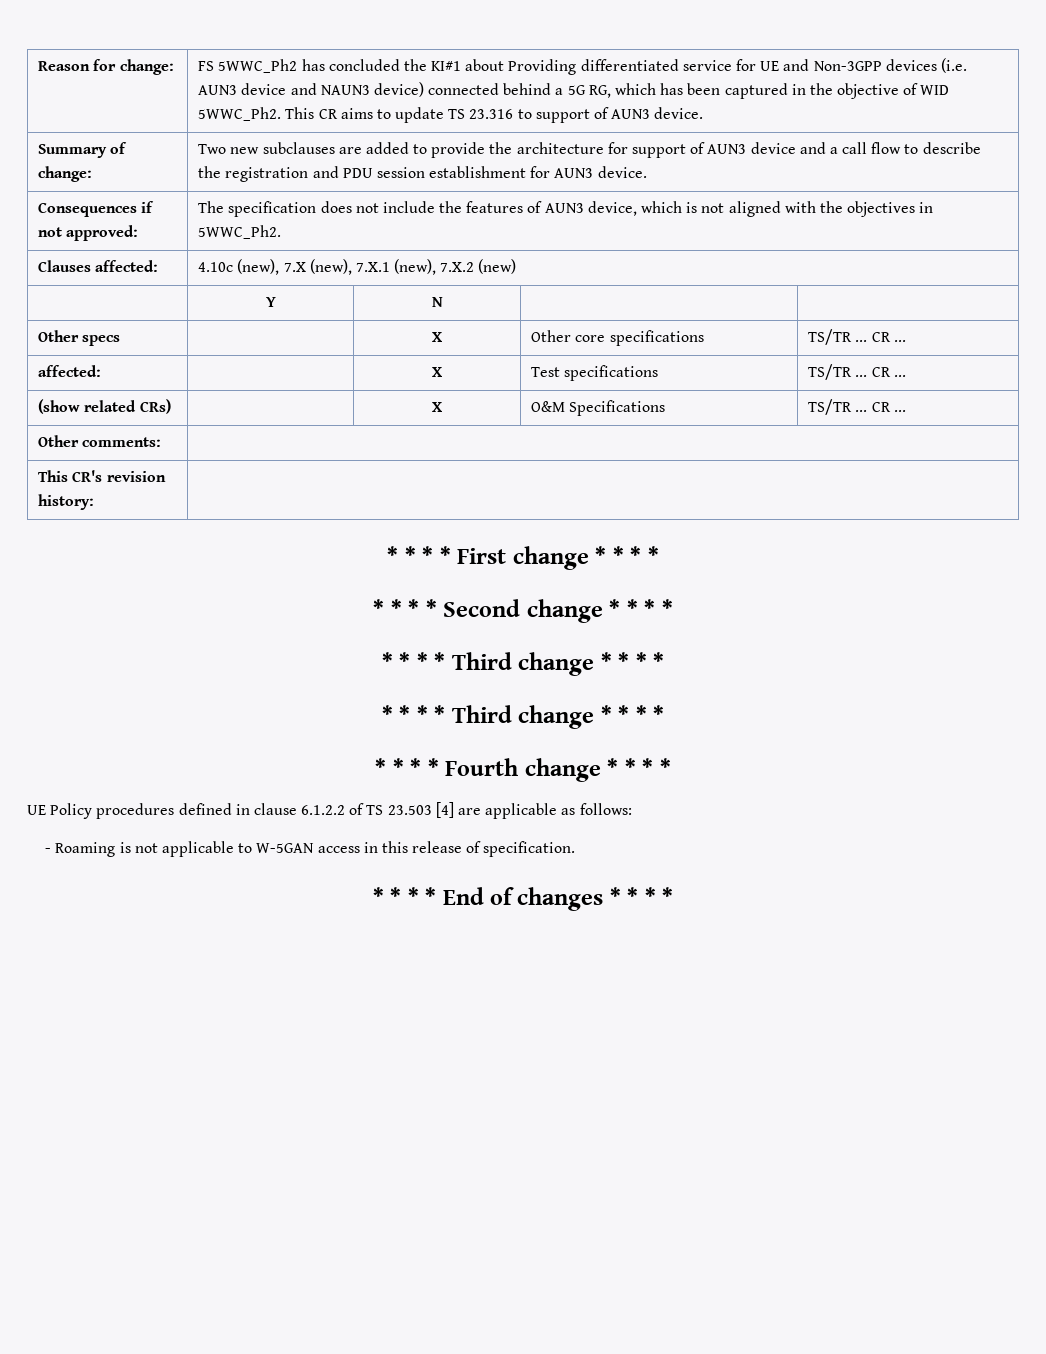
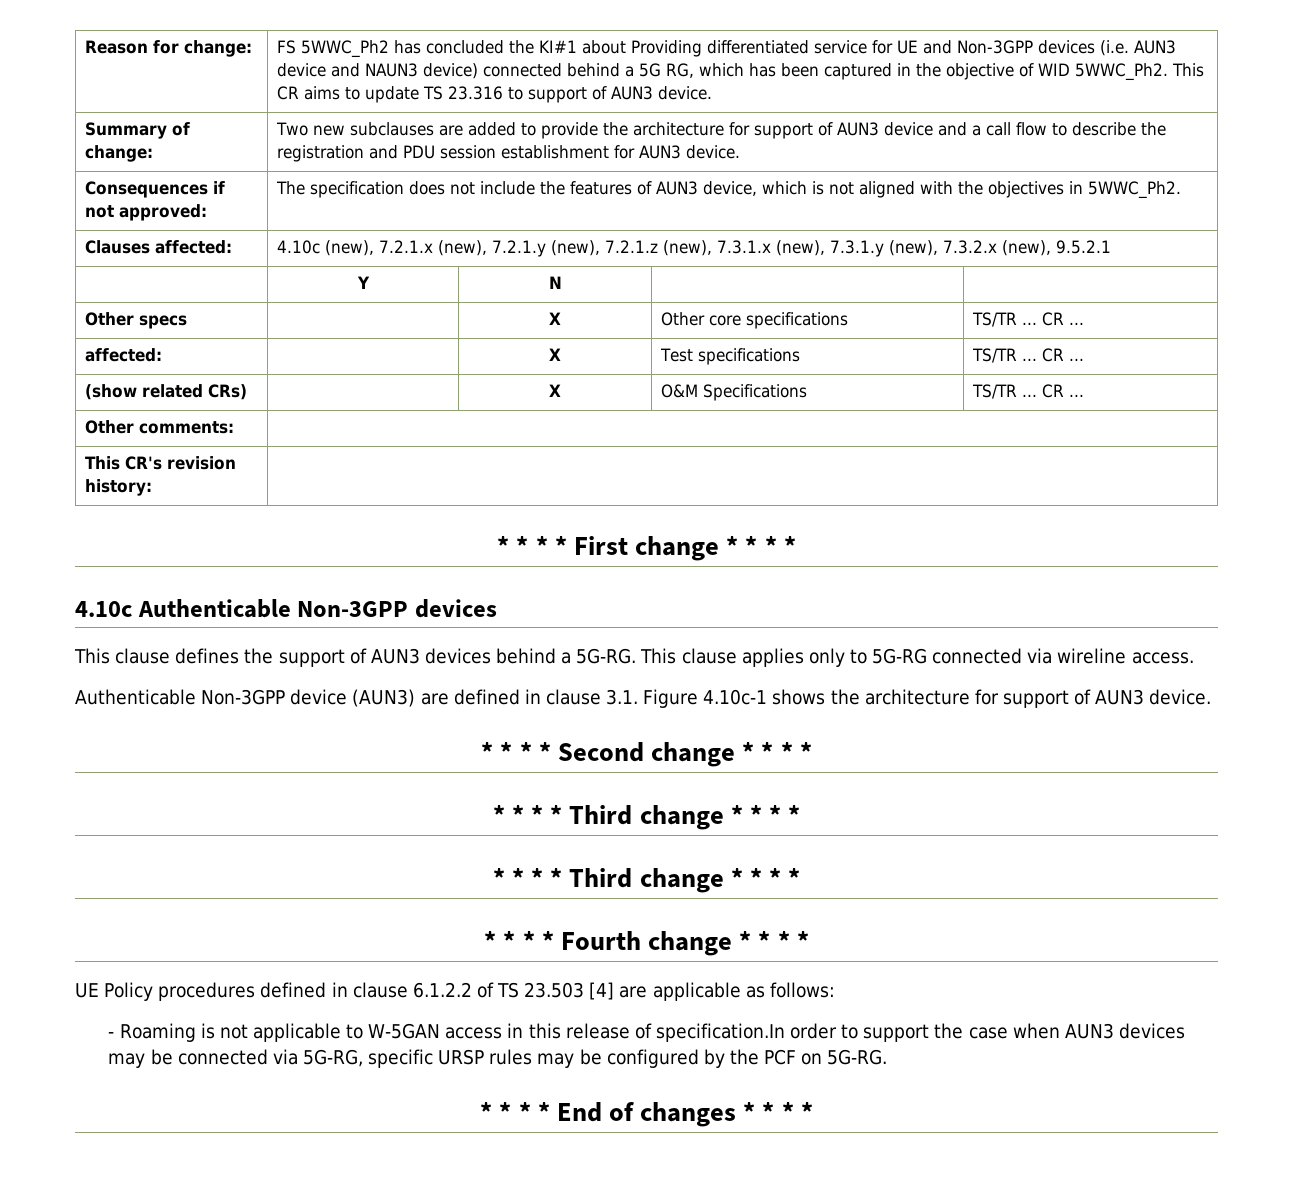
[283,259,517,275] 7.X (new), 7.X.1 (new), 7.X.2 (new) -> [379,240,1112,257] 7.2.1.x (new), 7.2.1.y (new), 7.2.1.z (new), 7.3.1.x (new), 7.3.1.y (new), 7.3.2.x (new), 9.5.2.1
(659, 555) none -> [75,599,497,618] [74,648,1194,667] [75,689,1212,708] // 4.10c Authenticable Non-3GPP devices // This clause defines the support of AUN3 devices behind a 5G-RG. This clause applies only to 5G-RG connected via wireline access. // Authenticable Non-3GPP device (AUN3) are defined in clause 3.1. Figure 4.10c-1 shows the architecture for support of AUN3 device.
[483,841,576,857] specification. -> [655,1023,1185,1042] [108,1049,888,1068] specification.In order to support the case when AUN3 devices may be connected via 5G-RG, specific URSP rules may be configured by the PCF on 5G-RG.

